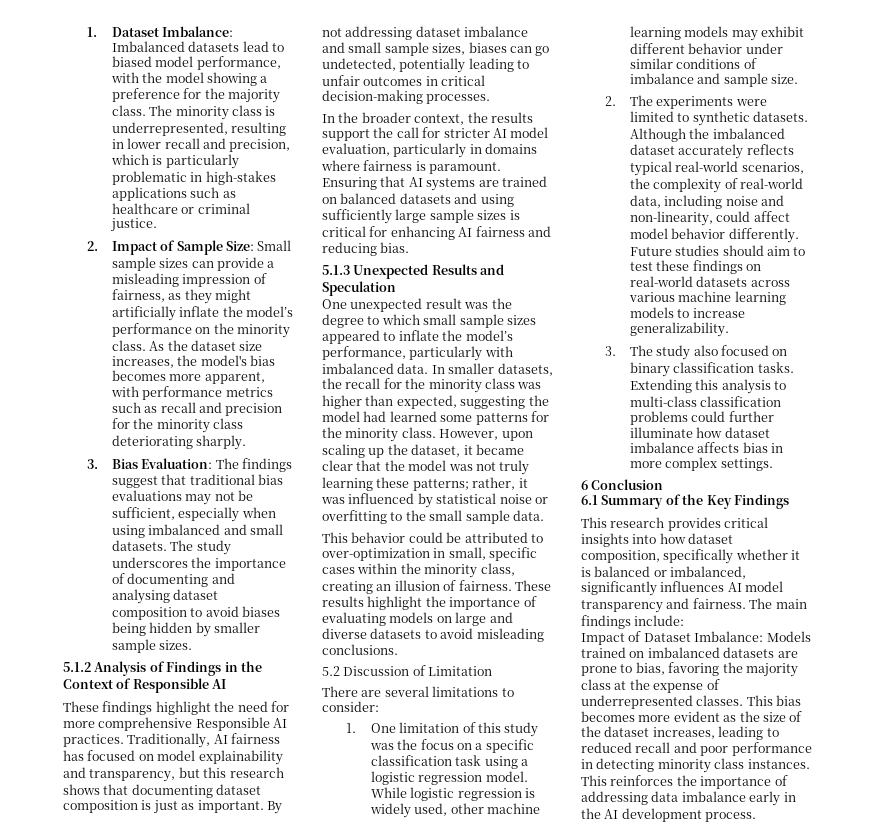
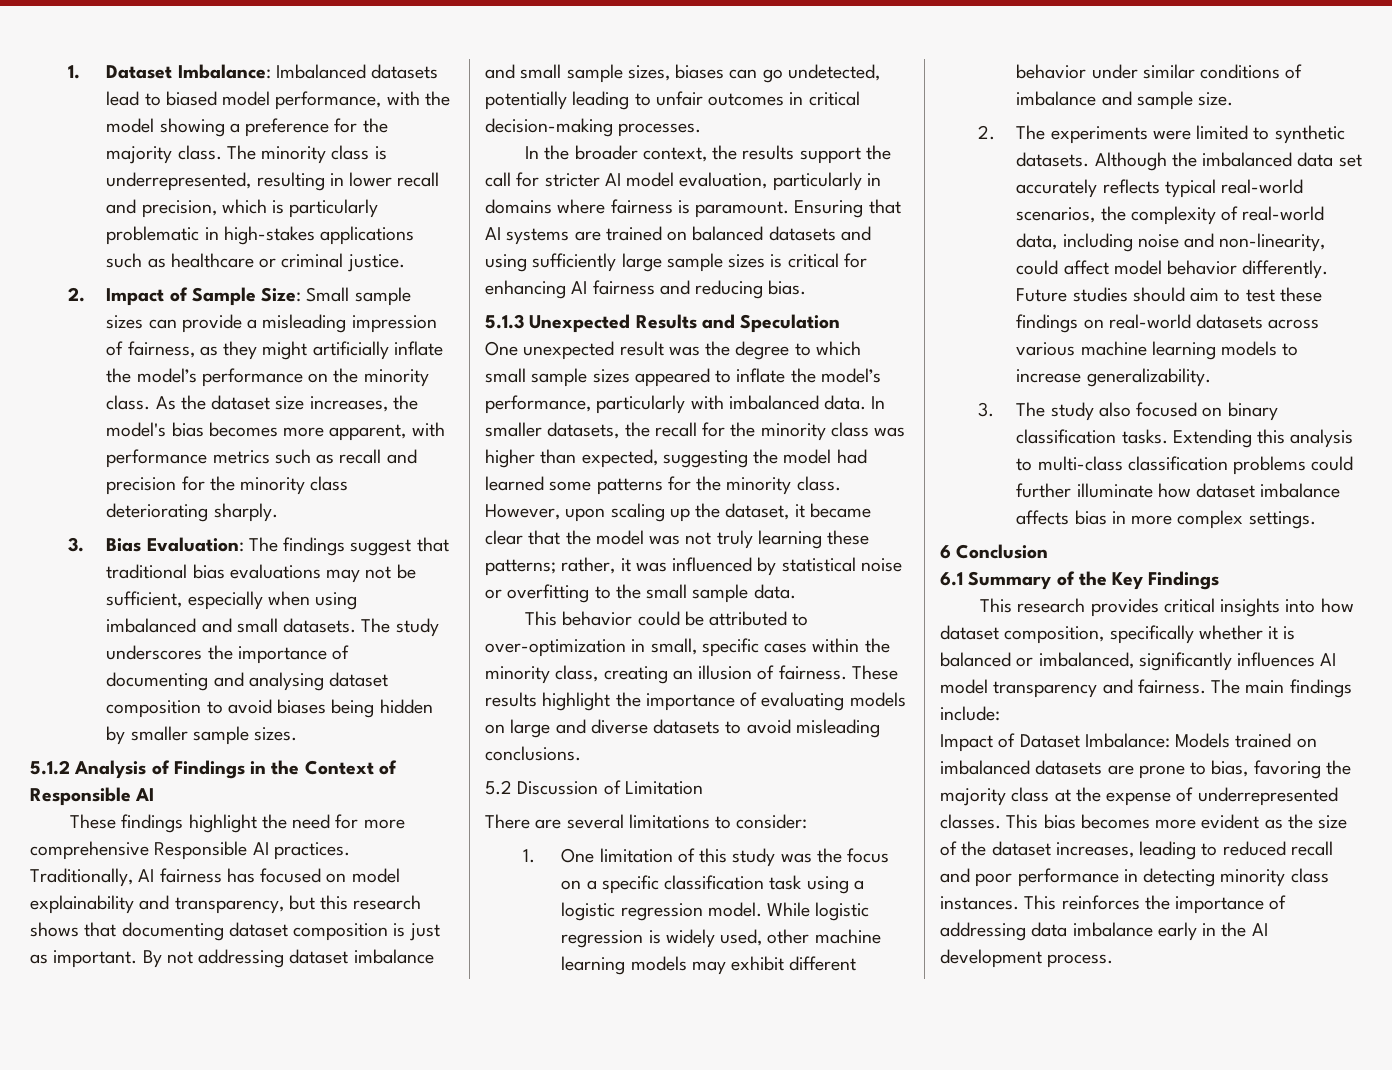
[629,144,675,155] dataset -> [1297,152,1362,167] data set

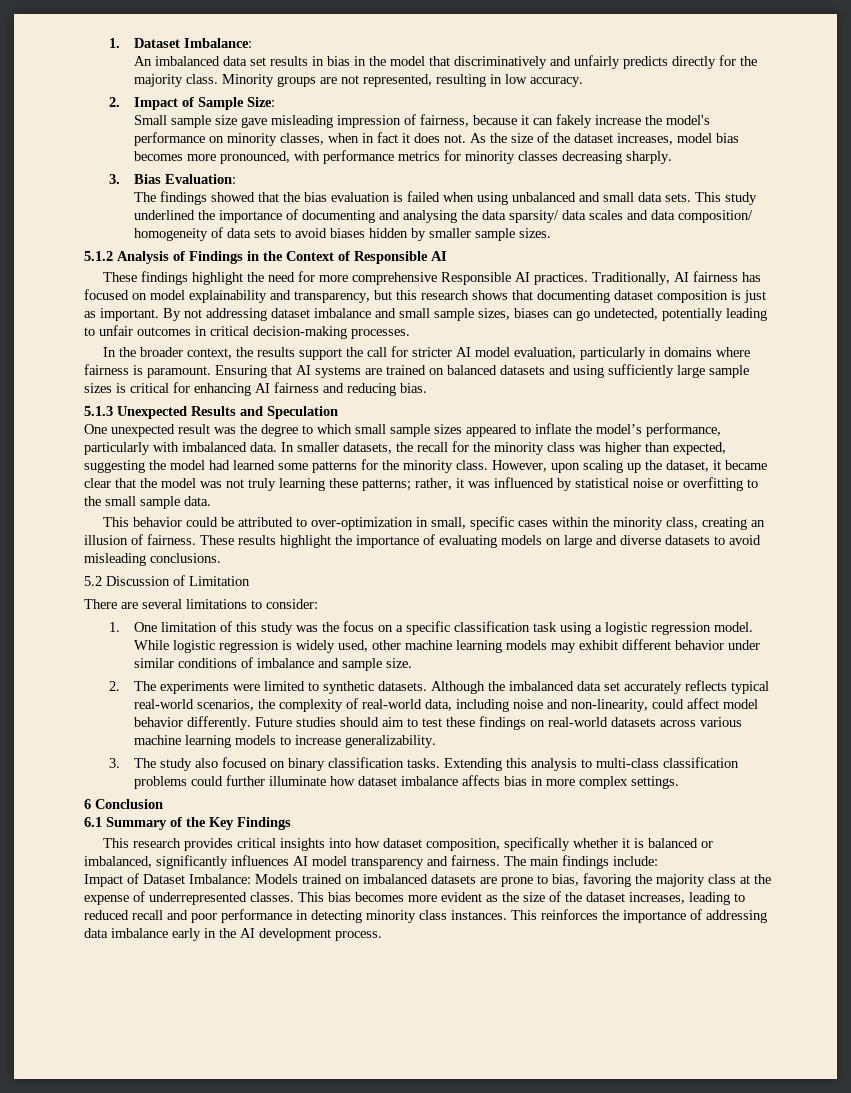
[275,64,439,79] [106,91,450,110] [106,118,388,137] [106,145,387,164] [106,172,440,191] [106,199,379,218] [106,226,415,245] [106,253,405,272] Imbalanced datasets lead to biased model performance, with the model showing a preference for the majority class. The minority class is underrepresented, resulting in lower recall and precision, which is particularly problematic in high-stakes applications such as healthcare or criminal justice. -> [134,55,758,69] [134,74,584,87] // An imbalanced data set results in bias in the model that discriminatively and unfairly predicts directly for the majority class. Minority groups are not represented, resulting in low accuracy.
(302, 294) none -> (276, 102) //
[106,314,437,333] [106,341,443,360] [106,368,429,387] [106,395,418,412] [106,422,407,441] sizes can provide a misleading impression of fairness, as they might artificially inflate the model’s performance on the minority class. As the dataset size increases, the model's bias becomes more apparent, -> [215,114,711,128] [134,132,740,146] [134,151,291,164] size gave misleading impression of fairness, because it can fakely increase the model's performance on minority classes, when in fact it does not. As the size of the dataset increases, model bias becomes more pronounced,
[274,449,417,464] [106,476,349,495] [106,503,209,522] such as recall and precision for the minority class deteriorating -> [444,150,623,164] for minority classes decreasing
(244, 544) none -> (237, 179) //
[350,537,449,556] [106,564,416,583] [106,591,263,610] suggest that traditional bias evaluations may not be sufficient, especially -> [211,191,441,202] showed that the bias evaluation is failed
[106,618,439,637] [106,645,203,660] imbalanced and small datasets. The study underscores -> [512,192,758,205] [134,210,196,220] unbalanced and small data sets. This study underlined
[329,672,389,687] [106,700,202,718] dataset composition -> [461,210,754,223] [134,227,277,241] the data sparsity/ data scales and data composition/ homogeneity of data sets
[331,699,375,718] being -> (366, 233) none

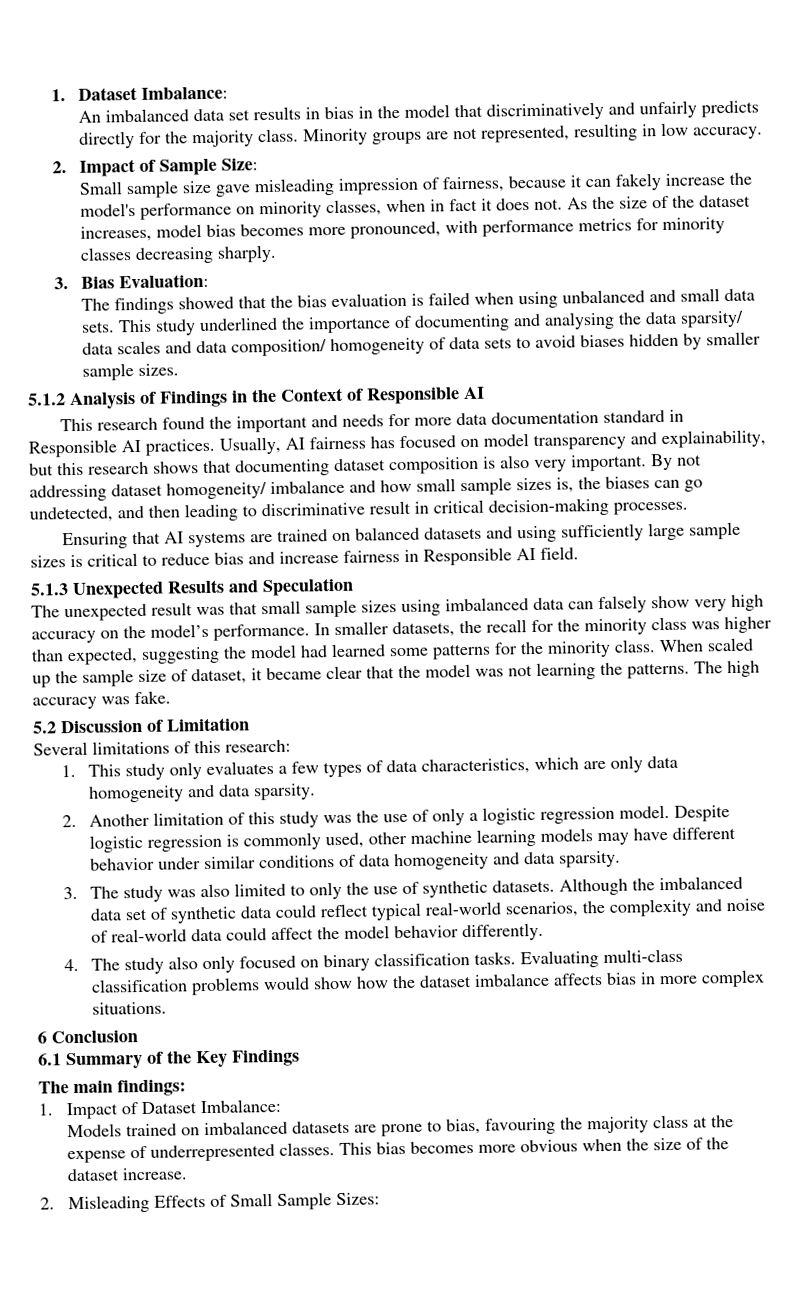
[103,271,438,285] These findings highlight the need for more comprehensive -> [60,409,685,433] This research found the important and needs for more data documentation standard in
[592,272,671,285] Traditionally, -> [219,436,281,455] Usually,
[189,290,370,303] explainability and transparency, -> [533,429,766,450] transparency and explainability,
[744,290,766,303] [84,311,96,318] just as -> [500,455,567,472] also very
[314,308,510,321] imbalance and small sample sizes, -> [166,476,601,500] homogeneity/ imbalance and how small sample sizes is, the
[662,308,767,321] [84,325,410,339] [103,346,751,360] [84,364,211,378] potentially leading to unfair outcomes in critical decision-making processes. // In the broader context, the results support the call for stricter AI model evaluation, particularly in domains where fairness is paramount. -> [117,497,688,522] and then leading to discriminative result in critical decision-making processes. //
[173,382,427,396] for enhancing AI fairness and reducing bias. -> [142,546,579,566] to reduce bias and increase fairness in Responsible AI field.
[84,424,107,434] One -> [31,605,60,618] The
[240,423,721,437] [84,442,277,455] the degree to which small sample sizes appeared to inflate the model’s performance, particularly with imbalanced data. -> [229,594,764,618] [31,623,310,644] that small sample sizes using imbalanced data can falsely show very high accuracy on the model’s performance.
[492,460,662,473] However, upon scaling up the -> [659,637,754,653] [32,669,188,688] When scaled up the sample size of
[248,477,758,491] [84,496,211,509] [103,516,766,530] [84,534,761,548] [84,553,221,566] [84,575,250,586] [84,599,318,609] [109,622,158,632] truly learning these patterns; rather, it was influenced by statistical noise or overfitting to the small sample data. // This behavior could be attributed to over-optimization in small, specific cases within the minority class, creating an illusion of fairness. These results highlight the importance of evaluating models on large and diverse datasets to avoid misleading conclusions. // 5.2 Discussion of Limitation // There are several limitations to consider: // 1. One -> [536,660,760,680] [32,690,171,710] [32,717,250,734] [33,739,291,756] [60,755,679,781] [88,783,317,803] [61,813,151,828] learning the patterns. The high accuracy was fake. // 5.2 Discussion of Limitation // Several limitations of this research: // 1. This study only evaluates a few types of data characteristics, which are only data homogeneity and data sparsity. // 2. Another
[343,621,592,635] focus on a specific classification task using -> [383,808,466,826] use of only
[134,640,170,650] While -> [674,805,731,822] Despite
[296,640,336,653] widely -> [243,832,322,851] commonly
[579,640,619,650] exhibit -> [633,827,669,841] have
[257,658,413,671] [109,681,320,694] imbalance and sample size. // 2. The experiments were limited to -> [359,850,622,871] [62,881,420,903] data homogeneity and data sparsity. // 3. The study was also limited to only the use of
[624,680,728,694] accurately reflects -> [150,903,369,924] of synthetic data could reflect
[346,698,649,712] of real-world data, including noise and non-linearity, -> [695,898,766,912] [91,928,223,943] and noise of real-world data
(720, 703) none -> [317,926,341,940] the
[255,716,743,730] [134,735,437,748] [109,758,121,768] Future studies should aim to test these findings on real-world datasets across various machine learning models to increase generalizability. // 3. -> [63,958,79,972] // 4.
(219, 763) none -> [202,955,236,974] only
[444,757,740,771] [134,775,356,789] Extending this analysis to multi-class classification problems could further illuminate how -> [520,948,684,969] [91,975,417,996] Evaluating multi-class classification problems would show how the
[631,776,680,789] settings. -> [92,1001,168,1015] situations.
[103,837,714,851] [84,855,658,869] This research provides critical insights into how dataset composition, specifically whether it is balanced or imbalanced, significantly influences AI model transparency and fairness. The main findings include: // -> [38,1079,186,1097] [38,1103,53,1116] The main findings: // 1.
(251, 879) none -> (281, 1106) //
[583,873,631,887] favoring -> [484,1117,556,1135] favouring
[441,891,745,905] [84,909,767,923] [84,928,382,941] evident as the size of the dataset increases, leading to reduced recall and poor performance in detecting minority class instances. This reinforces the importance of addressing data imbalance early in the AI development process. -> [519,1137,729,1153] [66,1167,187,1182] [40,1192,380,1214] obvious when the size of the dataset increase. // 2. Misleading Effects of Small Sample Sizes:

